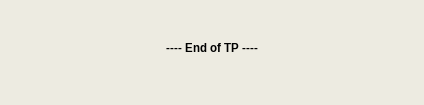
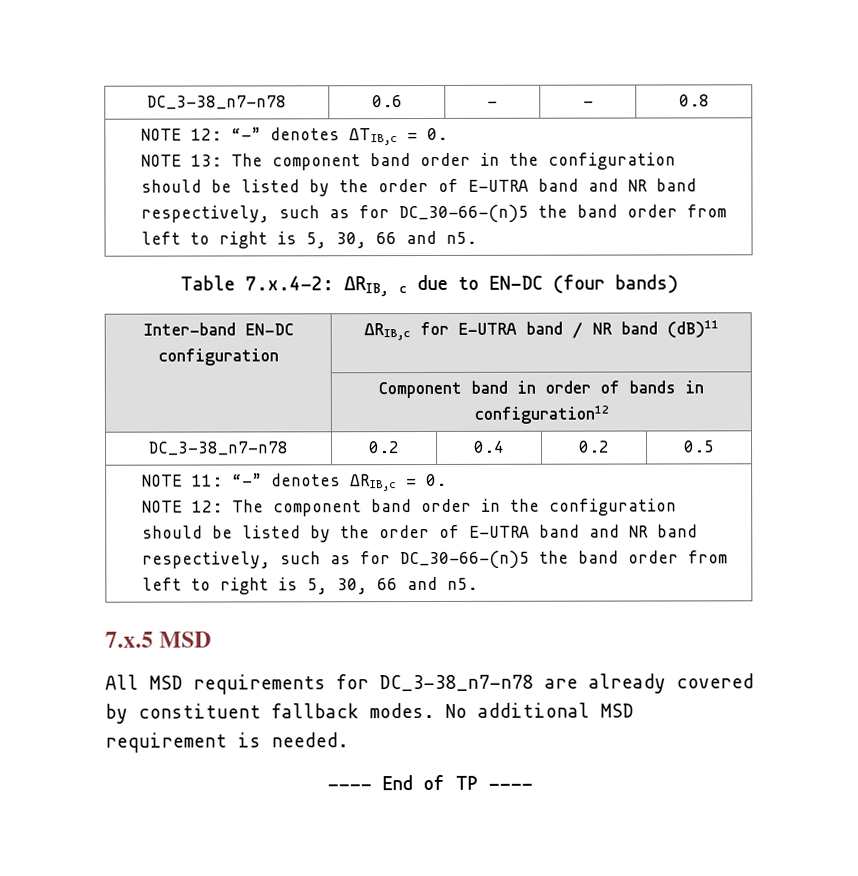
(165, 49) none -> [147,95,287,110] [371,95,403,108] [487,100,498,107] [582,100,594,107] [678,94,710,107] [141,127,449,146] [141,152,677,171] [141,178,698,197] [141,204,728,224] [141,230,478,249] [179,274,678,297] [142,322,294,336] [157,348,279,366] [363,320,719,341] [378,380,704,399] [473,405,609,424] [149,441,289,456] [369,441,400,454] [474,440,505,453] [579,440,610,453] [684,440,715,453] [142,473,448,492] [142,498,678,517] [142,524,699,543] [142,550,729,570] [142,576,479,595] [105,631,213,648] [105,673,754,695] [105,702,634,724] [105,732,349,753] DC_3-38_n7-n78 | 0.6 | - | - | 0.8 // NOTE 12: “-” denotes ΔTIB,c = 0. // NOTE 13: The component band order in the configuration should be listed by the order of E-UTRA band and NR band respectively, such as for DC_30-66-(n)5 the band order from left to right is 5, 30, 66 and n5. // Table 7.x.4-2: ΔRIB, c due to EN-DC (four bands) // Inter-band EN-DC configuration | ΔRIB,c for E-UTRA band / NR band (dB)11 // | Component band in order of bands in configuration12 // DC_3-38_n7-n78 | 0.2 | 0.4 | 0.2 | 0.5 // NOTE 11: “-” denotes ΔRIB,c = 0. // NOTE 12: The component band order in the configuration should be listed by the order of E-UTRA band and NR band respectively, such as for DC_30-66-(n)5 the band order from left to right is 5, 30, 66 and n5. // 7.x.5 MSD // All MSD requirements for DC_3-38_n7-n78 are already covered by constituent fallback modes. No additional MSD requirement is needed. //

